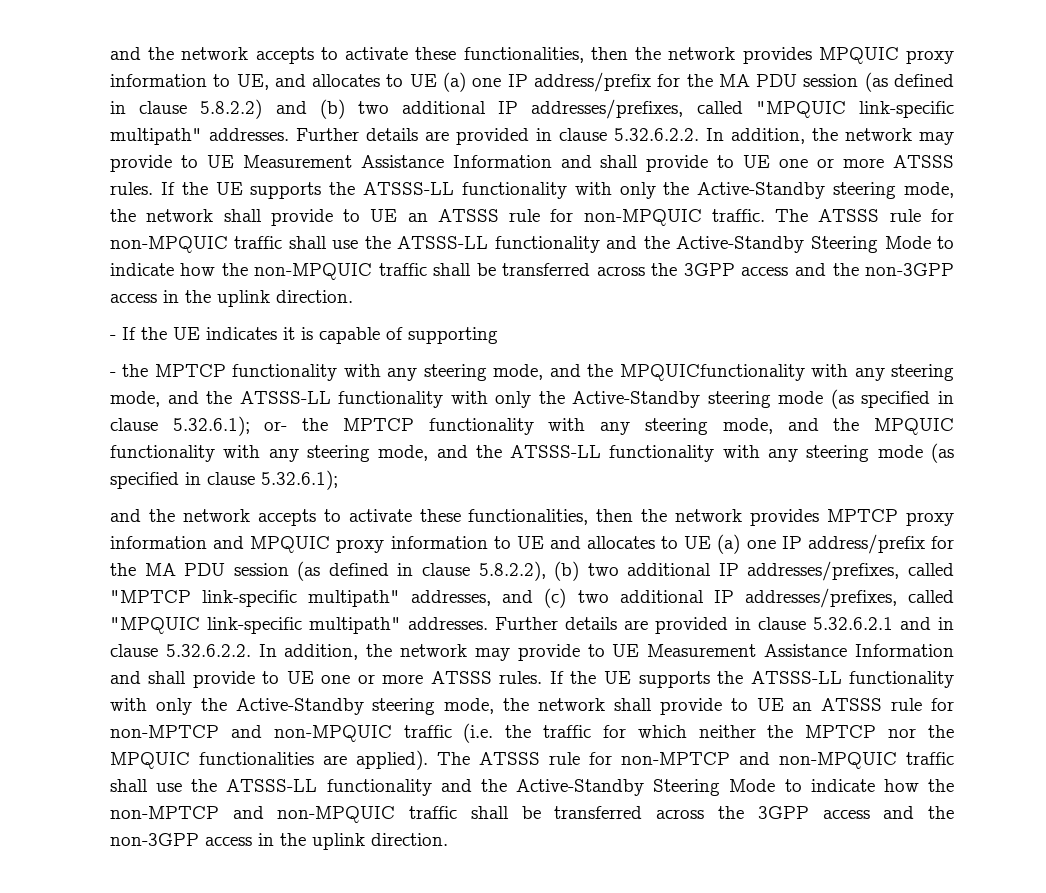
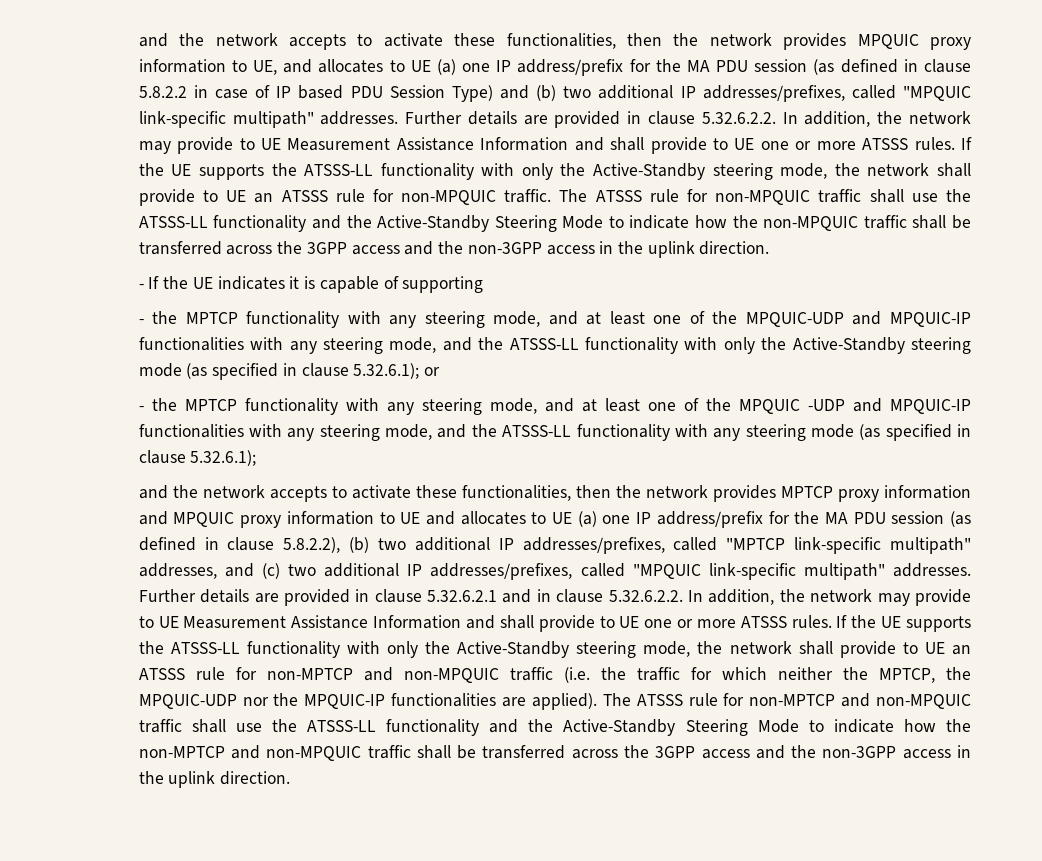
[200,99,263,119] 5.8.2.2) -> [138,85,493,102] 5.8.2.2 in case of IP based PDU Session Type)
[587,364,805,381] the MPQUICfunctionality -> [586,311,972,327] [138,337,244,351] at least one of the MPQUIC-UDP and MPQUIC-IP functionalities
[264,418,954,435] [109,445,215,462] or- the MPTCP functionality with any steering mode, and the MPQUIC functionality -> [424,367,441,376] [138,398,971,415] [138,424,244,438] or // - the MPTCP functionality with any steering mode, and at least one of the MPQUIC -UDP and MPQUIC-IP functionalities
[805,725,877,738] MPTCP -> [878,667,972,683] [138,694,237,709] MPTCP, the MPQUIC-UDP
[109,752,190,769] MPQUIC -> [304,694,386,709] MPQUIC-IP

